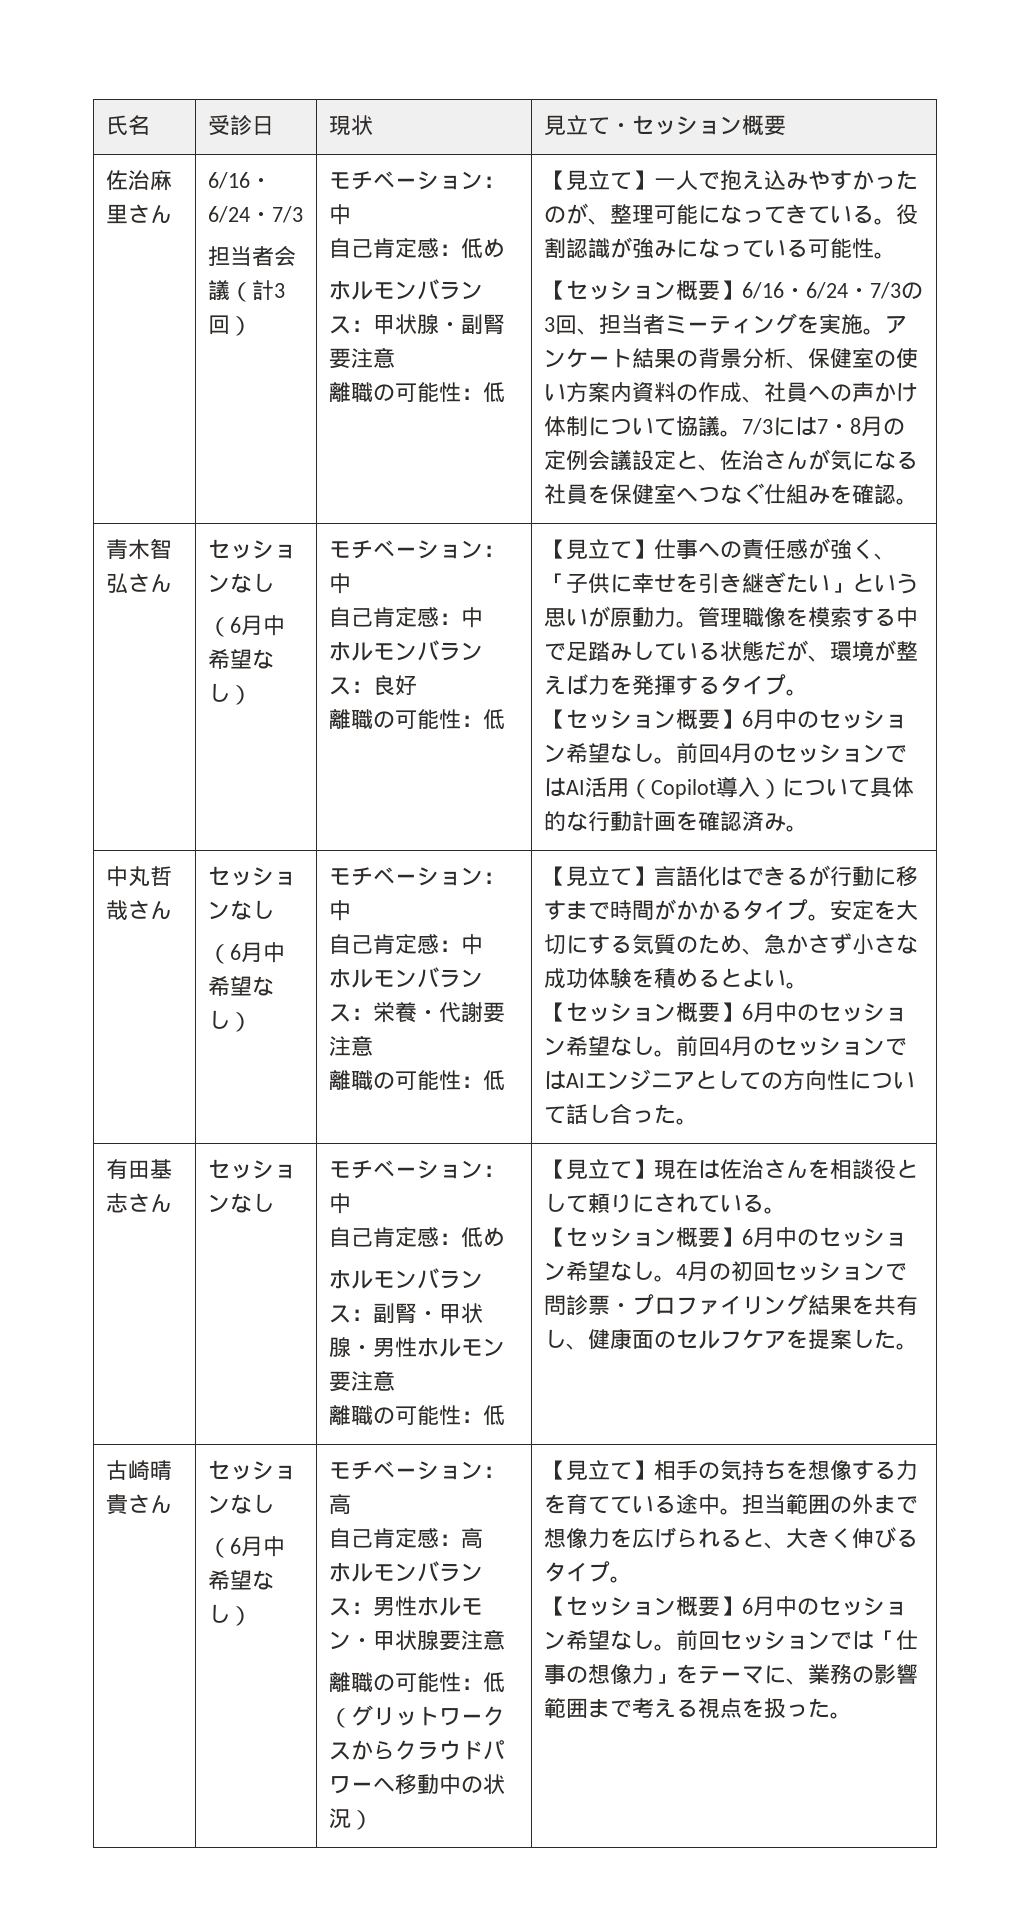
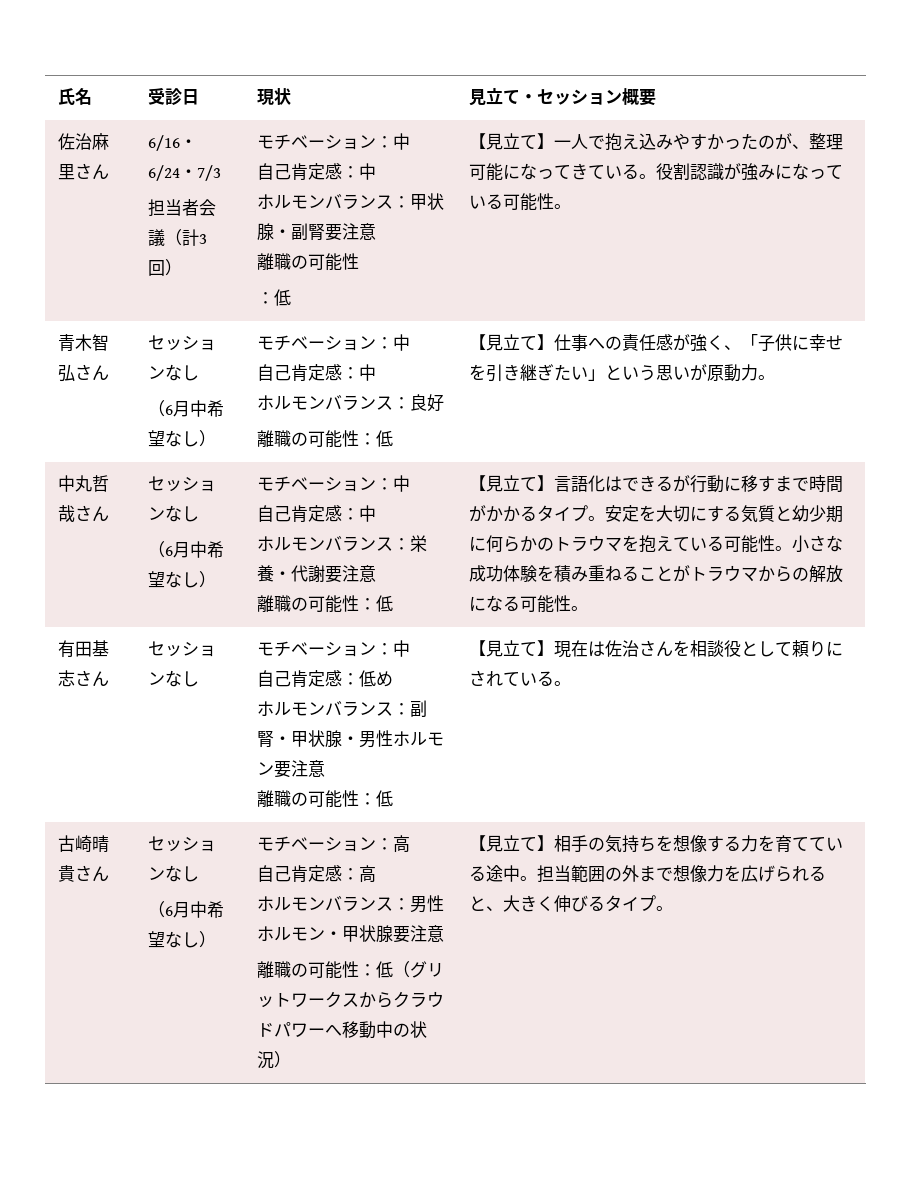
[460,238,505,259] 低め -> [358,163,376,180] 中
(461, 392) none -> (359, 261) //
[543,280,923,301] [543,313,907,335] [543,348,918,369] [543,382,918,403] [543,416,905,437] [543,449,918,471] [543,483,918,505] // 【セッション概要】6/16・6/24・7/3の3回、担当者ミーティングを実施。アンケート結果の背景分析、保健室の使い方案内資料の作成、社員への声かけ体制について協議。7/3には7・8月の定例会議設定と、佐治さんが気になる社員を保健室へつなぐ仕組みを確認。 -> (571, 206) none
[697,607,918,628] [543,640,918,662] [543,674,808,696] [543,709,907,730] [543,742,907,764] [543,777,914,799] [543,811,808,832] 管理職像を模索する中で足踏みしている状態だが、環境が整えば力を発揮するタイプ。 // 【セッション概要】6月中のセッション希望なし。前回4月のセッションではAI活用（Copilot導入）について具体的な行動計画を確認済み。 -> (775, 377) none
[675,933,852,955] のため、急かさず -> [774,505,843,523] [468,535,792,553] と幼少期に何らかのトラウマを抱えている可能性。
[675,968,808,989] [543,1002,907,1023] [543,1035,907,1057] [543,1069,915,1090] [543,1103,676,1124] めるとよい。 // 【セッション概要】6月中のセッション希望なし。前回4月のセッションではAIエンジニアとしての方向性について話し合った -> [570,565,843,583] [468,595,571,613] み重ねることがトラウマからの解放になる可能性
[543,1227,907,1248] [543,1261,907,1282] [543,1294,918,1316] [543,1329,918,1350] // 【セッション概要】6月中のセッション希望なし。4月の初回セッションで問診票・プロファイリング結果を共有し、健康面のセルフケアを提案した。 -> (571, 683) none
[543,1596,907,1617] [543,1629,918,1651] [543,1663,918,1685] [543,1698,852,1719] // 【セッション概要】6月中のセッション希望なし。前回セッションでは「仕事の想像力」をテーマに、業務の影響範囲まで考える視点を扱った。 -> (673, 908) none

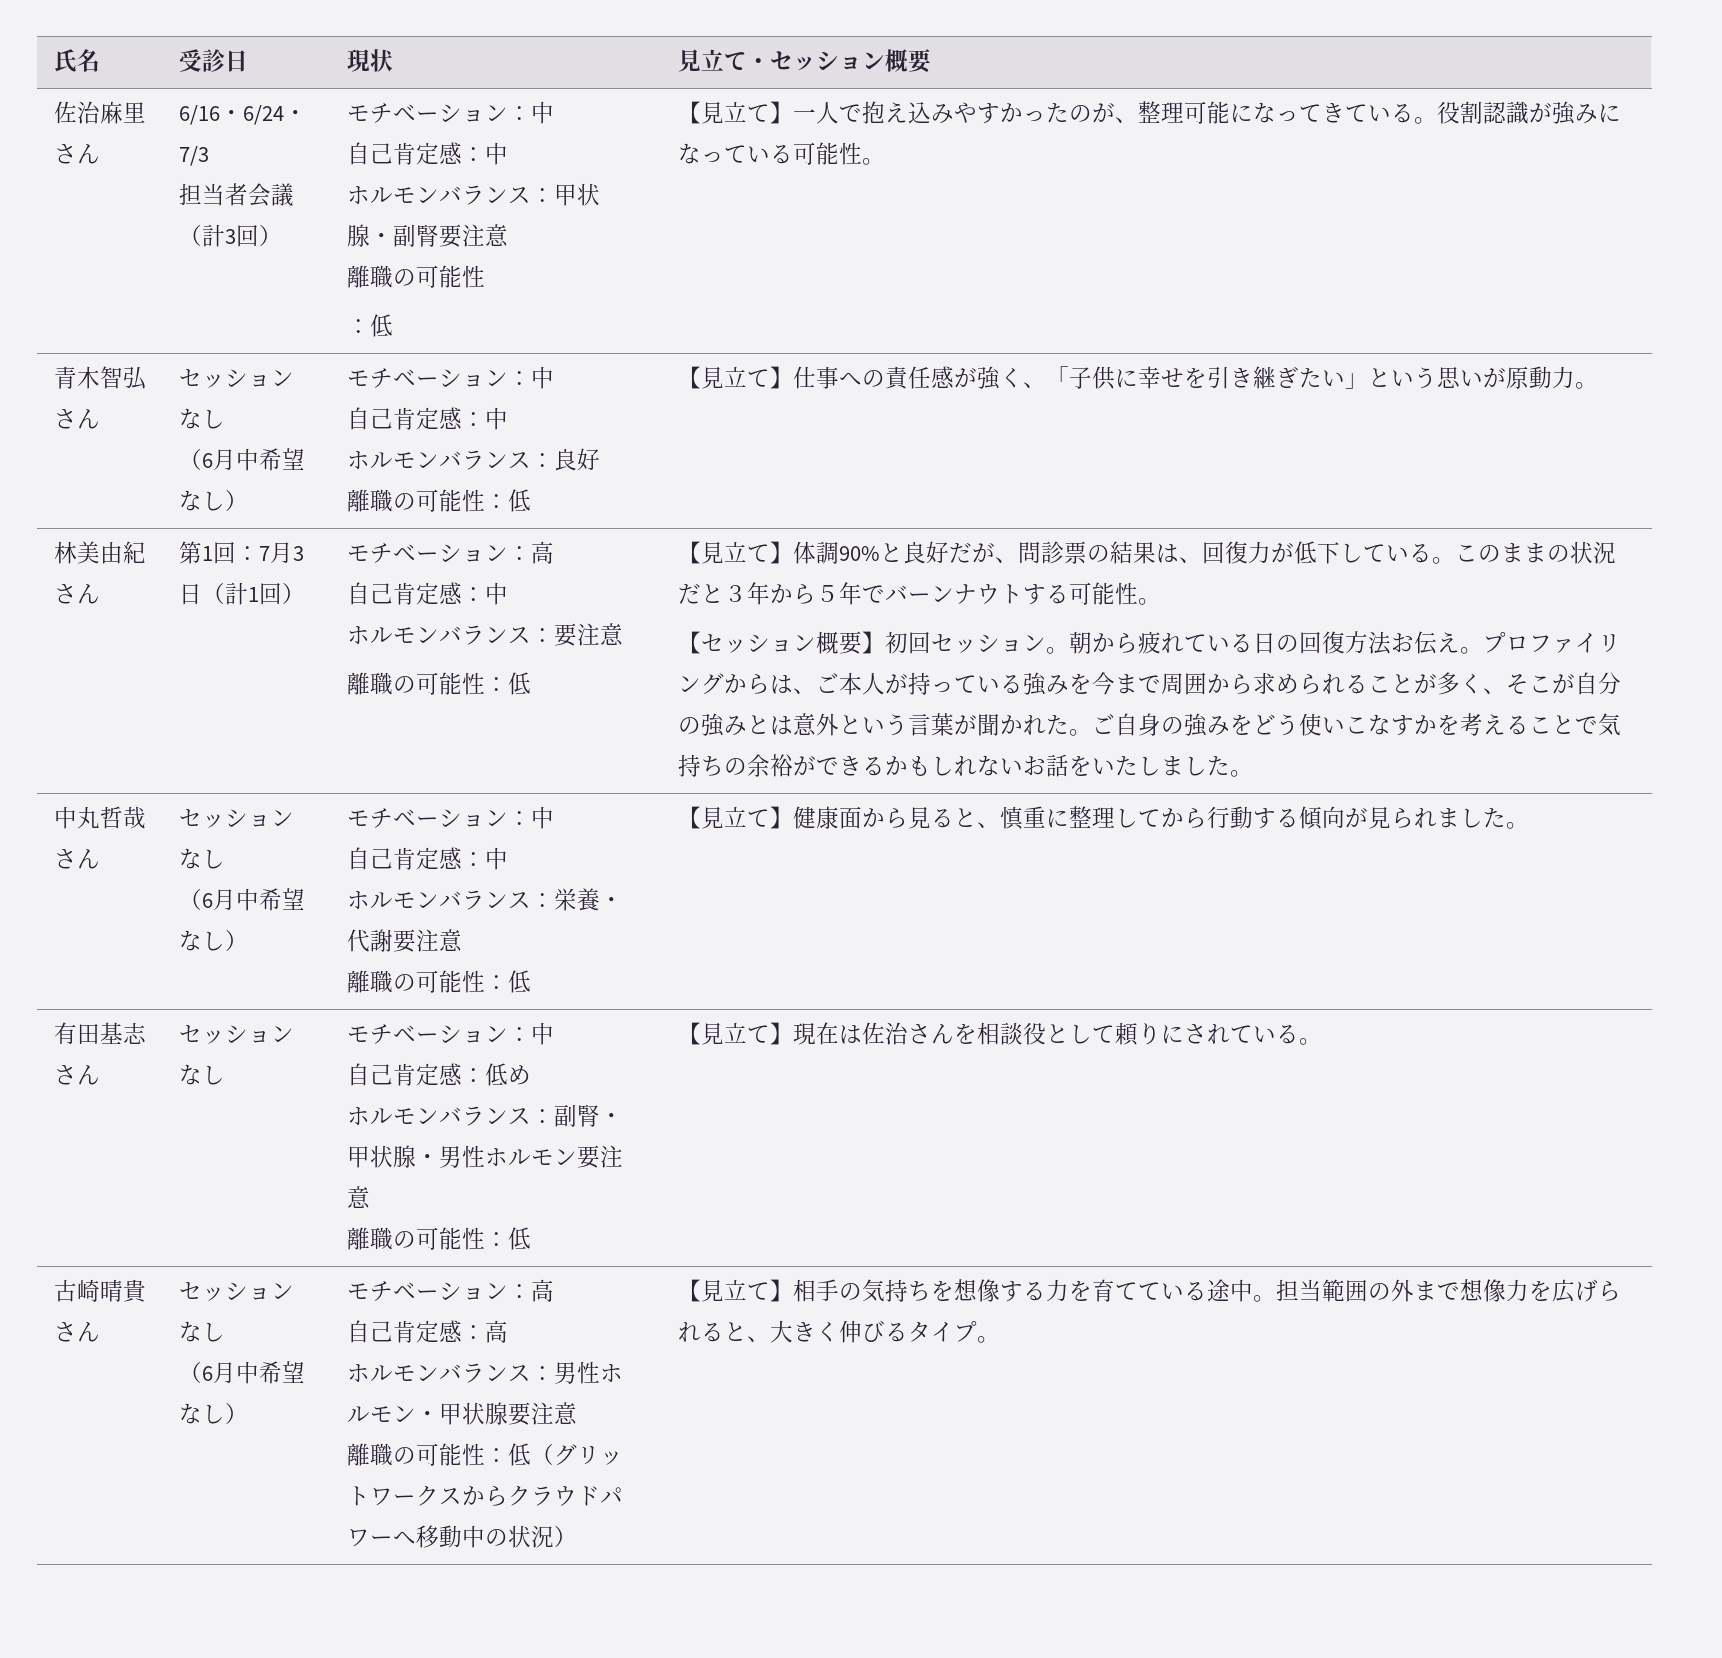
(775, 377) none -> [53,541,146,564] [53,583,100,604] [178,541,304,564] [178,582,305,605] [346,541,554,564] [346,582,508,605] [346,623,623,647] [346,672,531,695] [677,541,1616,564] [677,582,1161,605] [677,631,1621,655] [677,672,1621,696] [677,713,1621,737] [677,754,1253,777] // 林美由紀さん | 第1回：7月3日（計1回） | モチベーション：高 // 自己肯定感：中 // ホルモンバランス：要注意 // 離職の可能性：低 | 【見立て】体調90%と良好だが、問診票の結果は、回復力が低下している。このままの状況だと３年から５年でバーンナウトする可能性。 // 【セッション概要】初回セッション。朝から疲れている日の回復方法お伝え。プロファイリングからは、ご本人が持っている強みを今まで周囲から求められることが多く、そこが自分の強みとは意外という言葉が聞かれた。ご自身の強みをどう使いこなすかを考えることで気持ちの余裕ができるかもしれないお話をいたしました。
[553,475,843,493] [468,505,843,523] [468,535,843,553] [468,565,843,583] [468,595,571,613] 言語化はできるが行動に移すまで時間がかかるタイプ。安定を大切にする気質と幼少期に何らかのトラウマを抱えている可能性。小さな成功体験を積み重ねることがトラウマからの解放になる可能性 -> [792,806,1506,830] 健康面から見ると、慎重に整理してから行動する傾向が見られました

